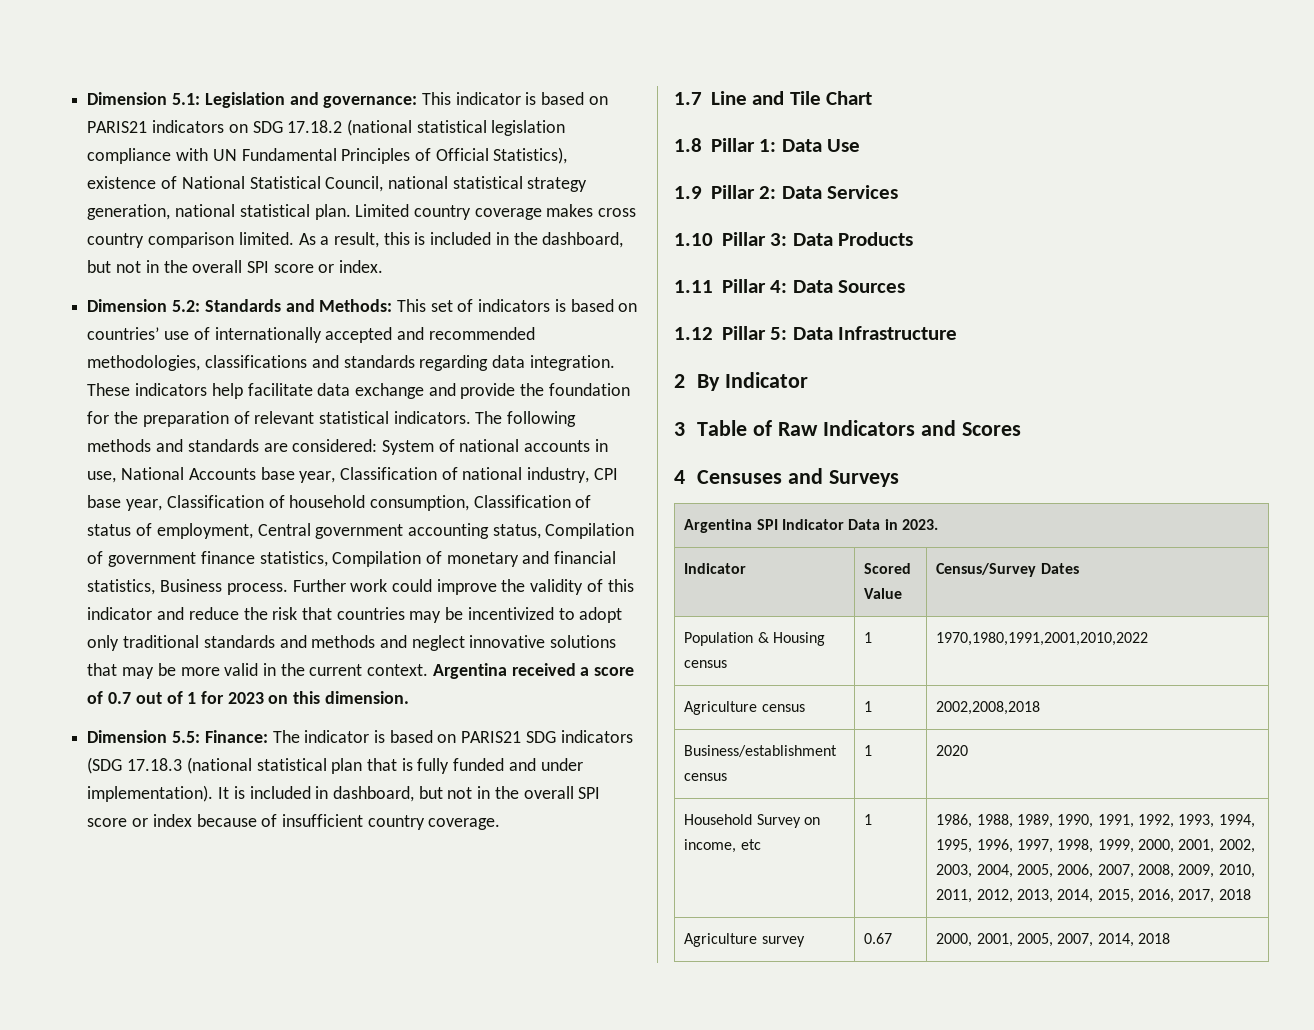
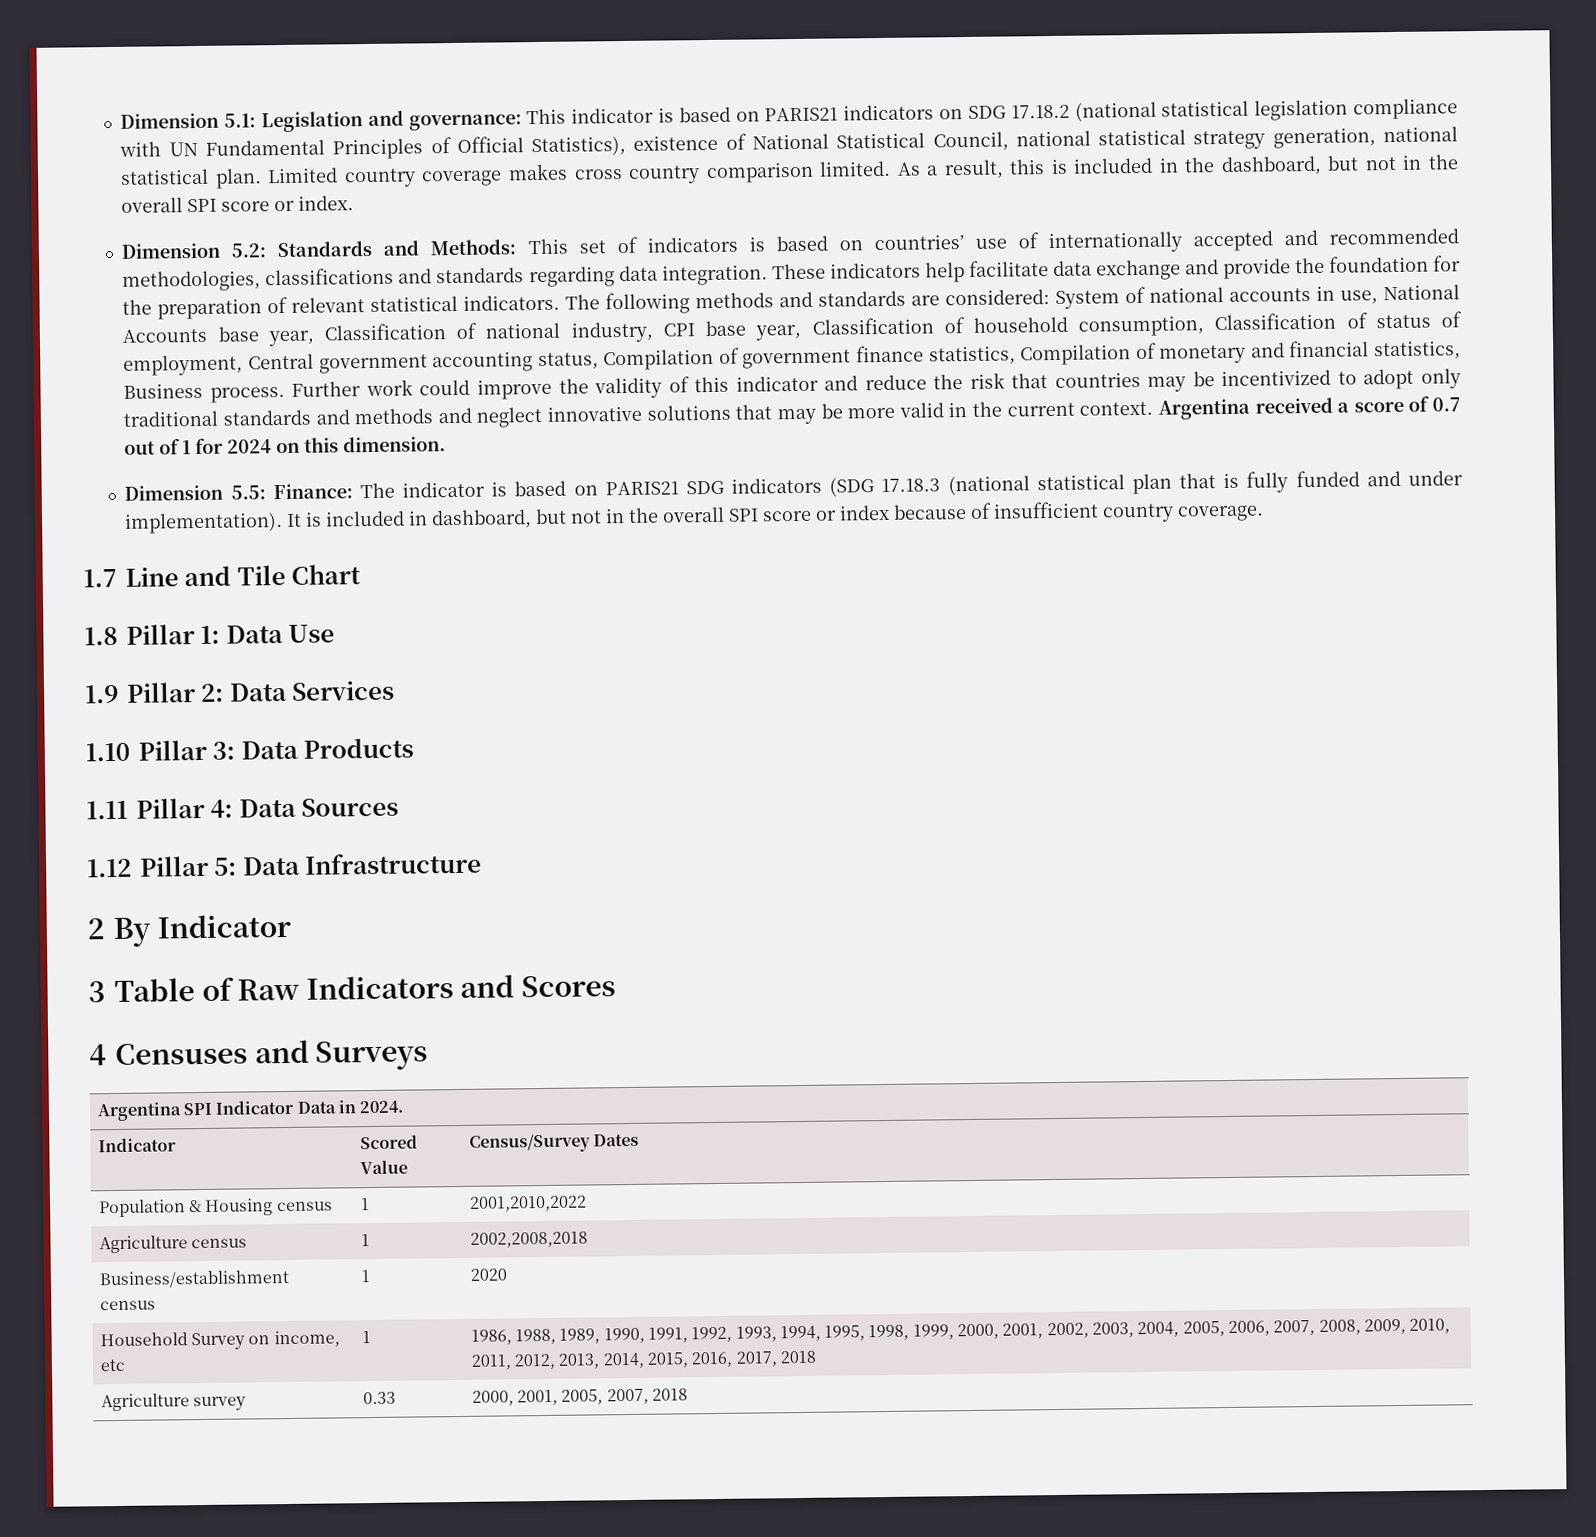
[227,692,264,704] 2023 -> [227,439,273,454] 2024
[901,519,938,530] 2023. -> [359,1100,404,1114] 2024.
[936,632,1149,646] 1970,1980,1991,2001,2010,2022 -> [468,1195,587,1212] 2001,2010,2022
[976,839,1053,853] 1996, 1997, -> (866, 1333) none
[864,933,893,944] 0.67 -> [362,1391,396,1405] 0.33
[1097,933,1134,947] 2014, -> (649, 1396) none

